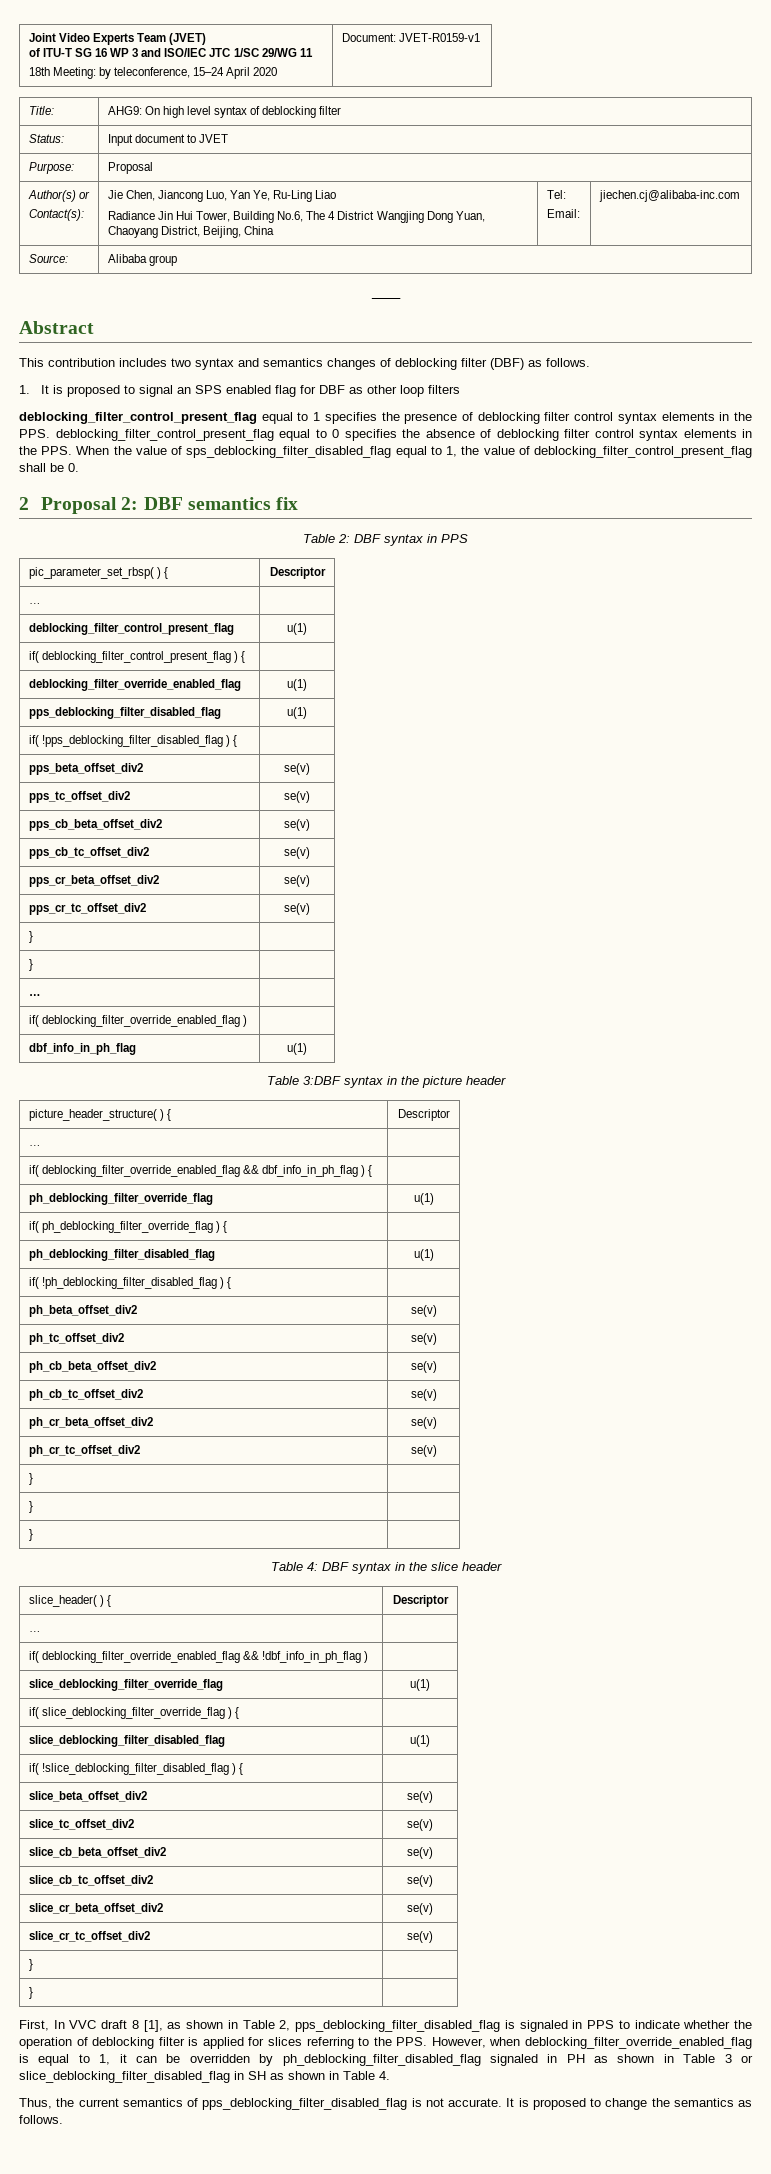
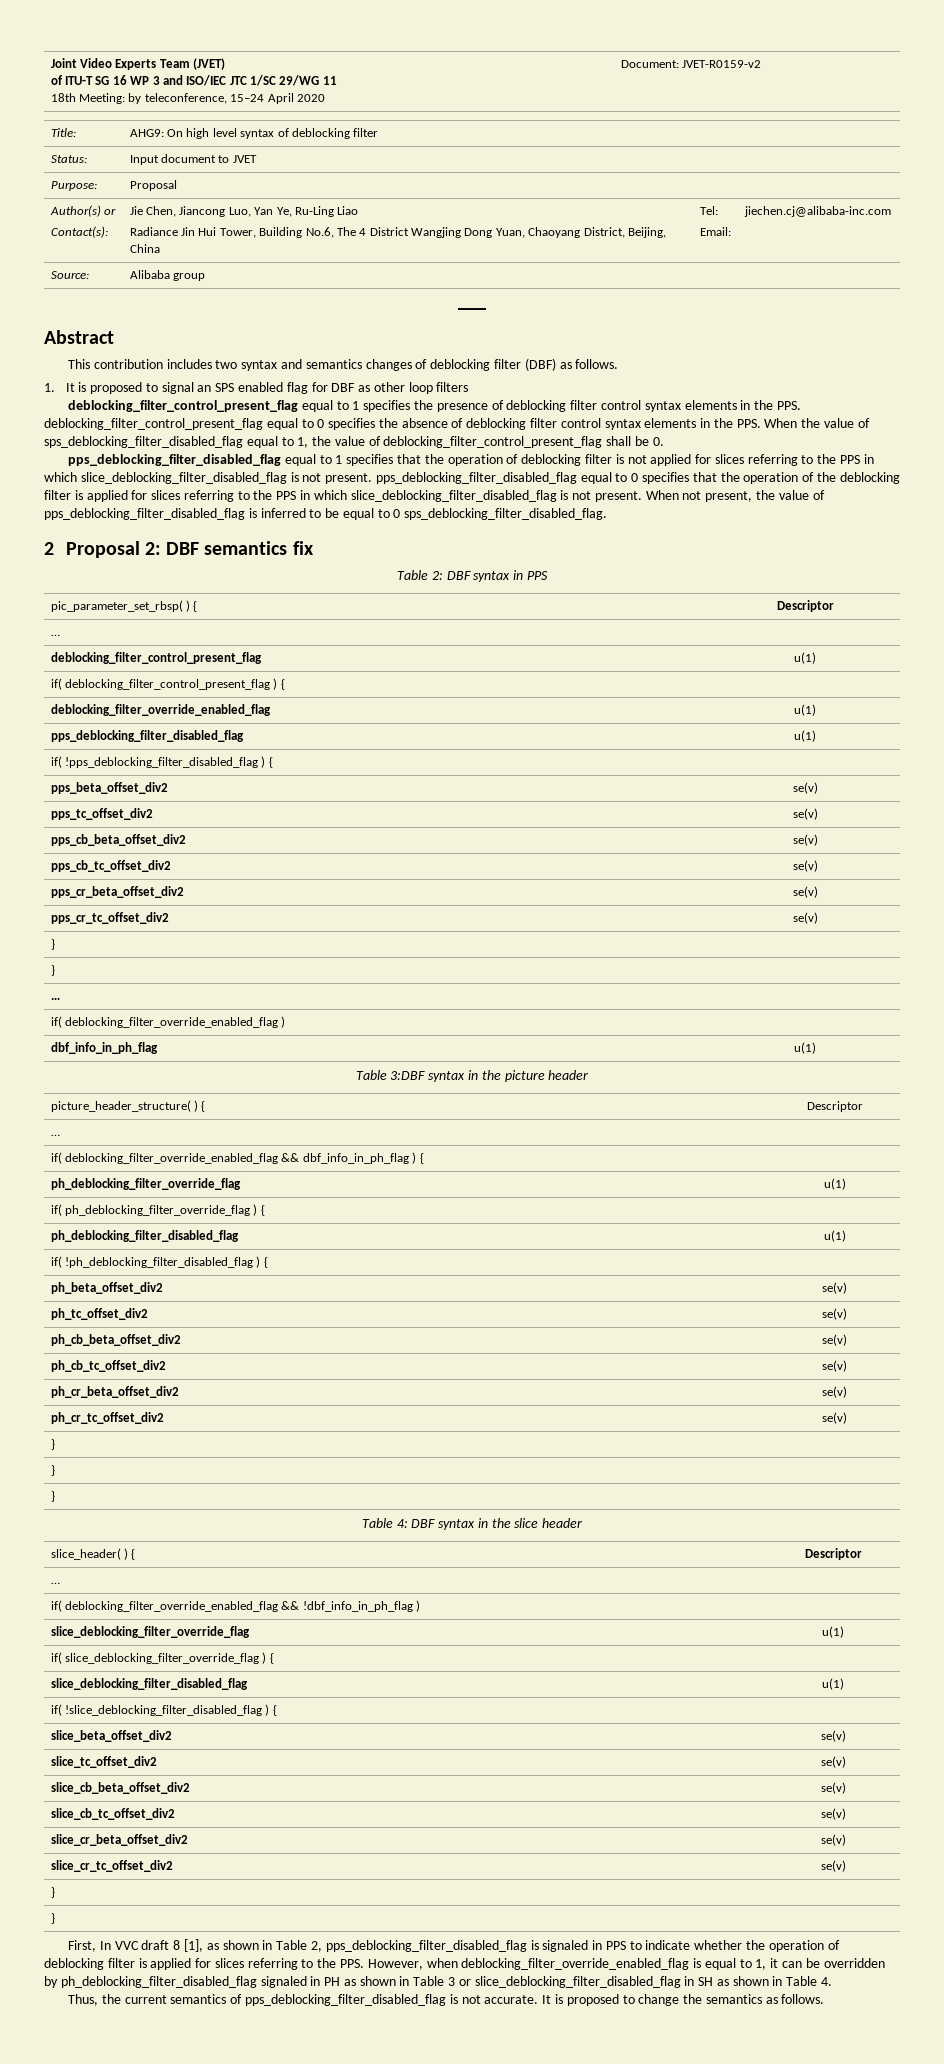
[398,33,480,42] JVET-R0159-v1 -> [682,60,762,68] JVET-R0159-v2
(79, 467) none -> [68,454,874,466] [44,472,900,484] [44,490,825,502] [44,508,608,520] // pps_deblocking_filter_disabled_flag equal to 1 specifies that the operation of deblocking filter is not applied for slices referring to the PPS in which slice_deblocking_filter_disabled_flag is not present. pps_deblocking_filter_disabled_flag equal to 0 specifies that the operation of the deblocking filter is applied for slices referring to the PPS in which slice_deblocking_filter_disabled_flag is not present. When not present, the value of pps_deblocking_filter_disabled_flag is inferred to be equal to 0 sps_deblocking_filter_disabled_flag.

